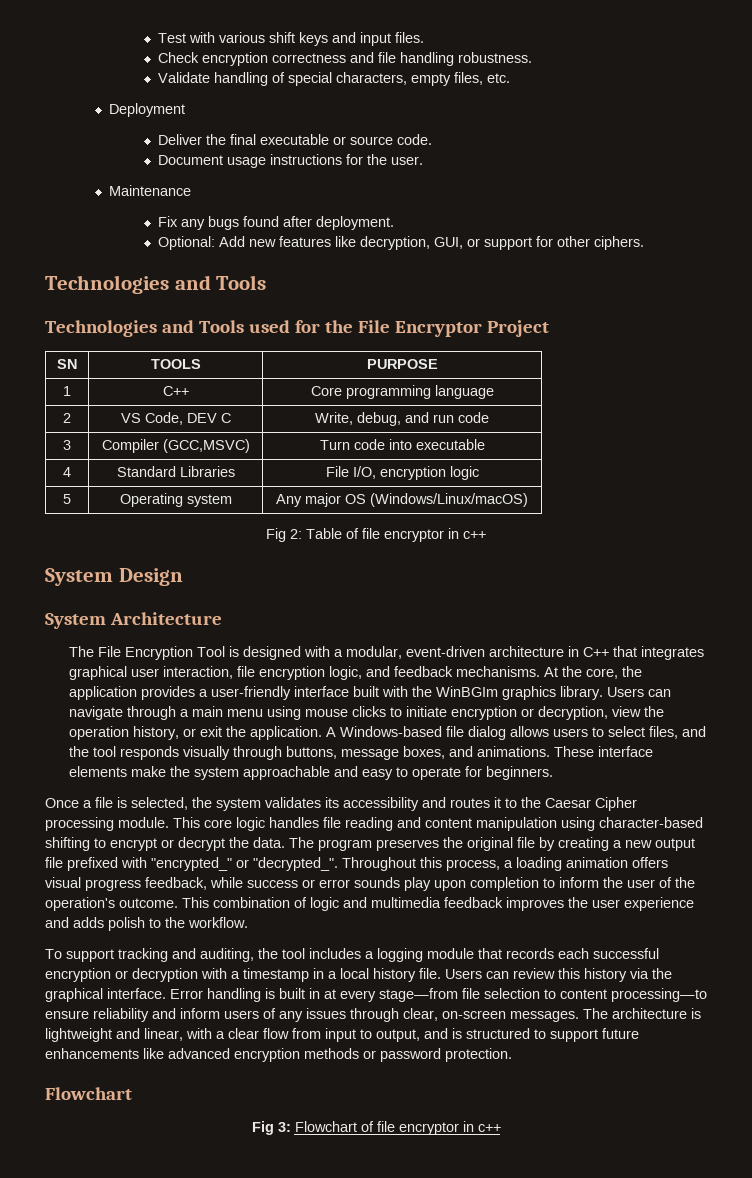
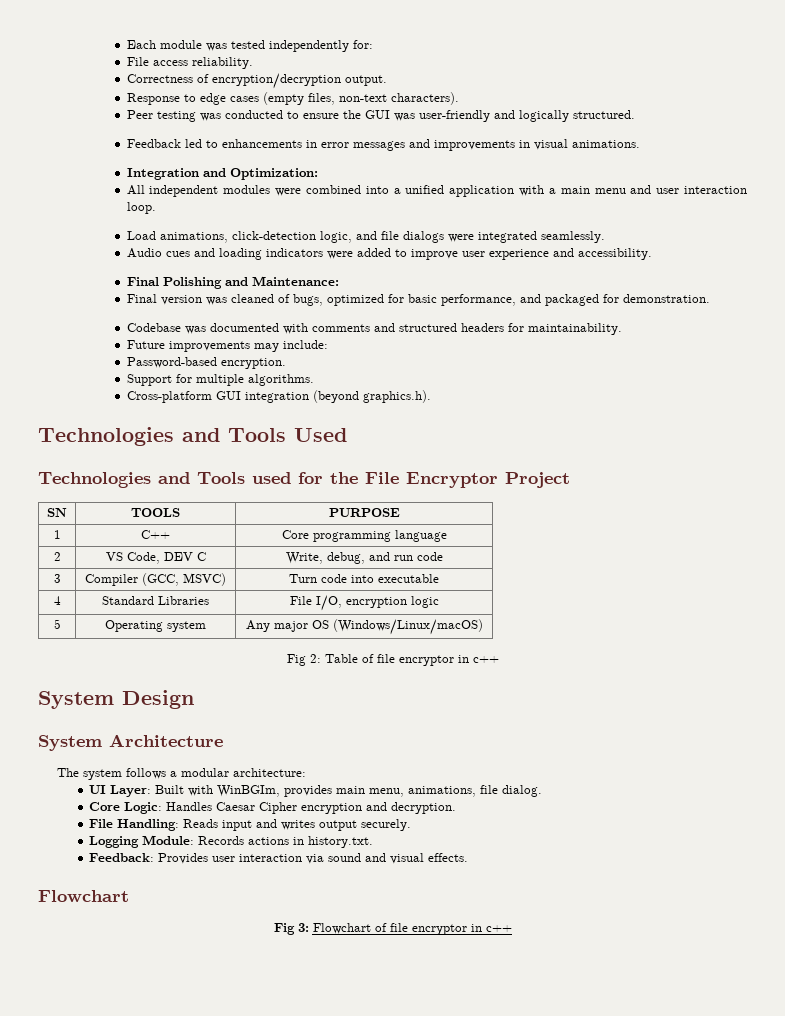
[158,32,425,46] [158,52,533,66] [158,72,511,86] [109,103,186,117] [158,134,433,145] [158,154,424,168] [109,185,192,196] [158,216,395,230] [158,236,645,250] [45,275,267,294] Test with various shift keys and input files. // Check encryption correctness and file handling robustness. // Validate handling of special characters, empty files, etc. // Deployment // Deliver the final executable or source code. // Document usage instructions for the user. // Maintenance // Fix any bugs found after deployment. // Optional: Add new features like decryption, GUI, or support for other ciphers. // Technologies and Tools -> [126,40,373,52] [126,57,253,69] [126,73,387,89] [126,92,459,105] [126,110,635,122] [126,139,640,151] [126,168,318,180] [126,185,748,197] [126,202,156,214] [126,231,605,243] [126,248,652,260] [126,276,339,289] [126,294,710,306] [126,323,622,335] [126,340,328,352] [126,357,286,369] [126,374,314,386] [126,390,431,403] [38,427,347,446] Each module was tested independently for: // File access reliability. // Correctness of encryption/decryption output. // Response to edge cases (empty files, non-text characters). // Peer testing was conducted to ensure the GUI was user-friendly and logically structured. // Feedback led to enhancements in error messages and improvements in visual animations. // Integration and Optimization: // All independent modules were combined into a unified application with a main menu and user interaction loop. // Load animations, click-detection logic, and file dialogs were integrated seamlessly. // Audio cues and loading indicators were added to improve user experience and accessibility. // Final Polishing and Maintenance: // Final version was cleaned of bugs, optimized for basic performance, and packaged for demonstration. // Codebase was documented with comments and structured headers for maintainability. // Future improvements may include: // Password-based encryption. // Support for multiple algorithms. // Cross-platform GUI integration (beyond graphics.h). // Technologies and Tools Used
[162,439,250,453] (GCC,MSVC) -> [142,573,226,586] (GCC, MSVC)
[98,646,705,660] [69,666,643,680] [69,686,672,700] [69,706,665,720] [69,726,707,740] [69,746,654,760] [69,766,554,780] [45,797,637,811] [45,817,703,831] [45,837,695,851] [45,857,668,871] [45,877,695,891] [45,897,694,911] [45,917,248,931] [45,948,659,962] [45,968,672,982] [45,988,707,1002] [45,1008,701,1022] [45,1028,639,1042] [45,1048,512,1062] File Encryption Tool is designed with a modular, event-driven architecture in C++ that integrates graphical user interaction, file encryption logic, and feedback mechanisms. At the core, the application provides a user-friendly interface built with the WinBGIm graphics library. Users can navigate through a main menu using mouse clicks to initiate encryption or decryption, view the operation history, or exit the application. A Windows-based file dialog allows users to select files, and the tool responds visually through buttons, message boxes, and animations. These interface elements make the system approachable and easy to operate for beginners. // Once a file is selected, the system validates its accessibility and routes it to the Caesar Cipher processing module. This core logic handles file reading and content manipulation using character-based shifting to encrypt or decrypt the data. The program preserves the original file by creating a new output file prefixed with "encrypted_" or "decrypted_". Throughout this process, a loading animation offers visual progress feedback, while success or error sounds play upon completion to inform the user of the operation's outcome. This combination of logic and multimedia feedback improves the user experience and adds polish to the workflow. // To support tracking and auditing, the tool includes a logging module that records each successful encryption or decryption with a timestamp in a local history file. Users can review this history via the graphical interface. Error handling is built in at every stage—from file selection to content processing—to ensure reliability and inform users of any issues through clear, on-screen messages. The architecture is lightweight and linear, with a clear flow from input to output, and is structured to support future enhancements like advanced encryption methods or password protection. -> [82,768,306,780] [89,785,543,797] [89,802,457,814] [89,819,412,831] [89,835,374,848] [89,853,469,864] system follows a modular architecture: // UI Layer: Built with WinBGIm, provides main menu, animations, file dialog. // Core Logic: Handles Caesar Cipher encryption and decryption. // File Handling: Reads input and writes output securely. // Logging Module: Records actions in history.txt. // Feedback: Provides user interaction via sound and visual effects.

